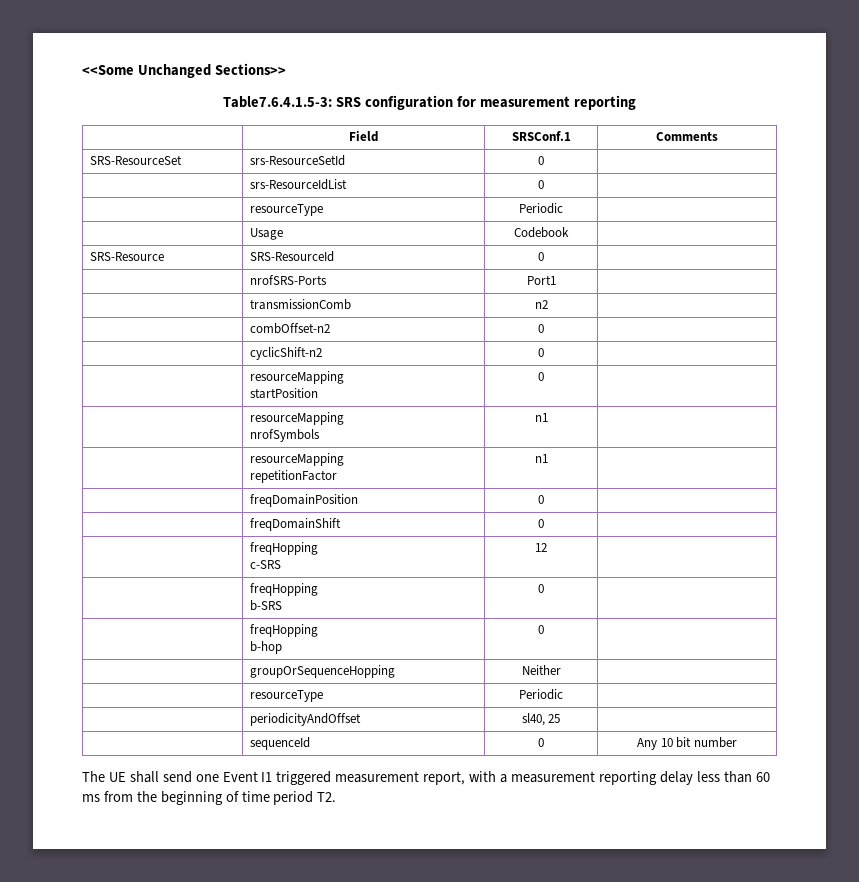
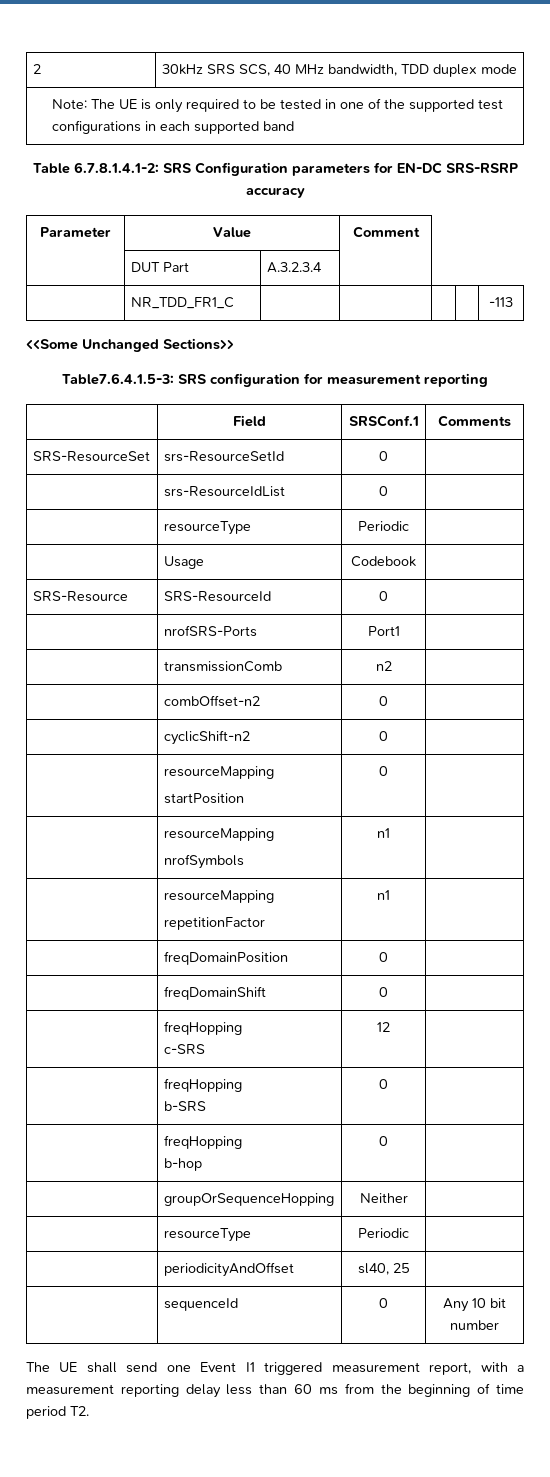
(82, 70) none -> [32,64,41,74] [161,64,517,77] [52,98,504,113] [52,120,295,134] [32,162,518,176] [245,187,305,198] [40,227,111,238] [213,227,251,238] [352,226,420,238] [130,262,189,272] [266,262,322,273] [130,297,234,309] [489,297,513,307] 2 | 30kHz SRS SCS, 40 MHz bandwidth, TDD duplex mode // Note: The UE is only required to be tested in one of the supported test configurations in each supported band // Table 6.7.8.1.4.1-2: SRS Configuration parameters for EN-DC SRS-RSRP accuracy // Parameter | Value | Comment // | DUT Part | A.3.2.3.4 | // | NR_TDD_FR1_C | | | | | -113 //

